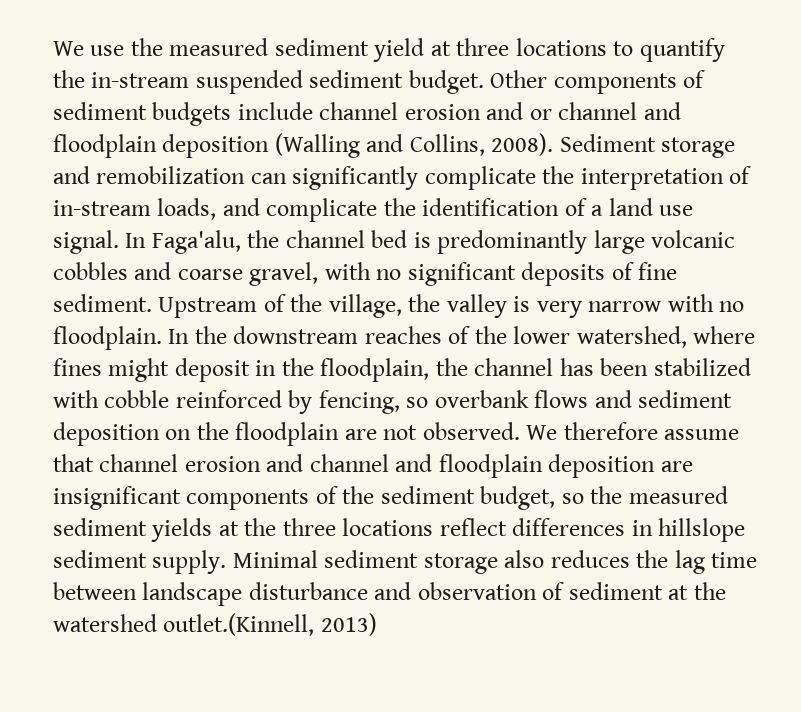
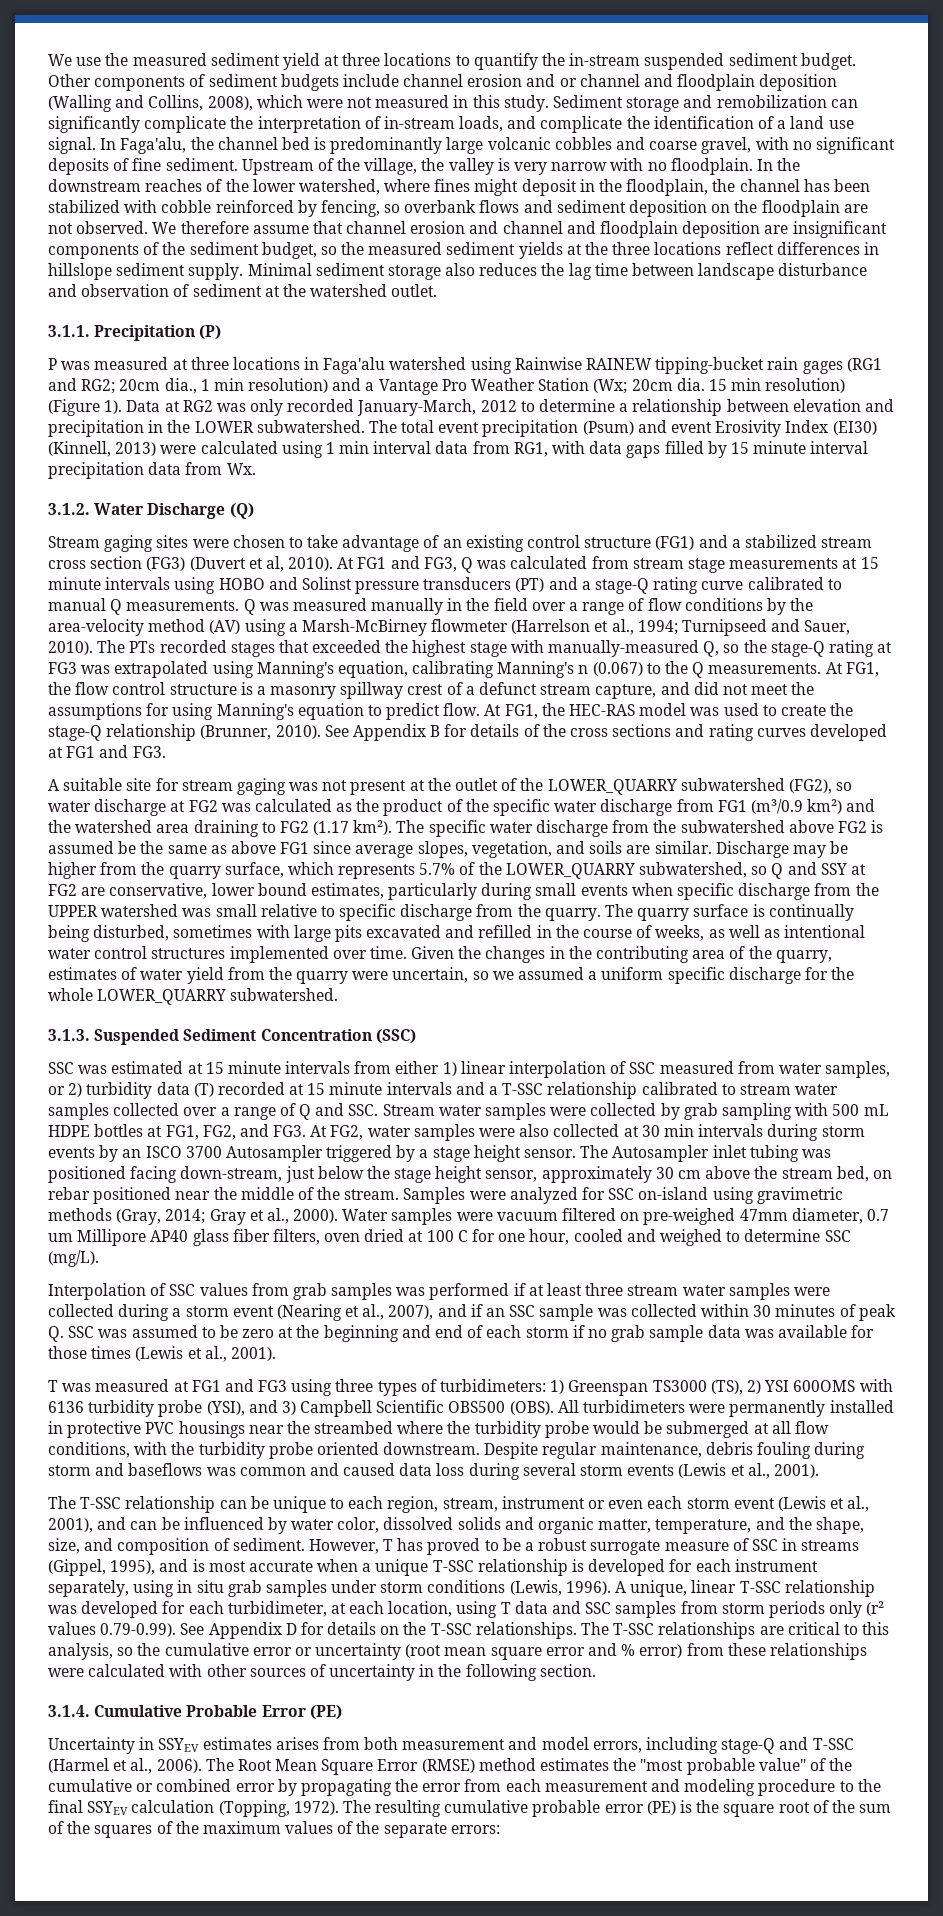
[491,133,554,156] 2008). -> [207,95,549,112] 2008), which were not measured in this study.
[163,613,377,636] outlet.(Kinnell, 2013) -> [391,284,438,297] [48,325,222,341] [48,357,882,374] [48,378,846,395] [48,399,894,416] [48,420,877,437] [48,441,869,458] [48,462,256,479] [48,503,254,519] [48,535,873,552] [48,556,879,573] [48,577,842,594] [48,598,814,615] [48,619,851,636] [48,640,893,657] [48,661,879,678] [48,682,815,699] [48,703,854,720] [48,724,887,741] [48,745,166,758] [48,778,853,795] [48,799,876,816] [48,820,884,837] [48,841,849,858] [48,862,866,879] [48,883,879,900] [48,904,854,921] [48,925,866,942] [48,946,832,963] [48,967,855,984] [48,988,339,1005] [48,1029,416,1045] [48,1061,891,1078] [48,1082,839,1099] [48,1103,889,1120] [48,1124,865,1141] [48,1145,831,1162] [48,1166,892,1183] [48,1187,843,1204] [48,1208,889,1225] [48,1229,851,1246] [48,1250,99,1267] [48,1283,830,1300] [48,1304,896,1321] [48,1325,875,1342] [48,1346,276,1362] [48,1379,893,1396] [48,1400,894,1417] [48,1421,829,1438] [48,1442,866,1459] [48,1463,819,1480] [48,1496,870,1513] [48,1517,864,1534] [48,1538,860,1555] [48,1559,818,1576] [48,1580,875,1597] [48,1601,885,1618] [48,1622,890,1639] [48,1643,867,1660] [48,1664,596,1681] [48,1705,342,1720] [48,1737,854,1754] [48,1758,853,1775] [48,1779,881,1796] [48,1800,892,1817] [48,1821,500,1838] outlet. // 3.1.1. Precipitation (P) // P was measured at three locations in Faga'alu watershed using Rainwise RAINEW tipping-bucket rain gages (RG1 and RG2; 20cm dia., 1 min resolution) and a Vantage Pro Weather Station (Wx; 20cm dia. 15 min resolution) (Figure 1). Data at RG2 was only recorded January-March, 2012 to determine a relationship between elevation and precipitation in the LOWER subwatershed. The total event precipitation (Psum) and event Erosivity Index (EI30) (Kinnell, 2013) were calculated using 1 min interval data from RG1, with data gaps filled by 15 minute interval precipitation data from Wx. // 3.1.2. Water Discharge (Q) // Stream gaging sites were chosen to take advantage of an existing control structure (FG1) and a stabilized stream cross section (FG3) (Duvert et al, 2010). At FG1 and FG3, Q was calculated from stream stage measurements at 15 minute intervals using HOBO and Solinst pressure transducers (PT) and a stage-Q rating curve calibrated to manual Q measurements. Q was measured manually in the field over a range of flow conditions by the area-velocity method (AV) using a Marsh-McBirney flowmeter (Harrelson et al., 1994; Turnipseed and Sauer, 2010). The PTs recorded stages that exceeded the highest stage with manually-measured Q, so the stage-Q rating at FG3 was extrapolated using Manning's equation, calibrating Manning's n (0.067) to the Q measurements. At FG1, the flow control structure is a masonry spillway crest of a defunct stream capture, and did not meet the assumptions for using Manning's equation to predict flow. At FG1, the HEC-RAS model was used to create the stage-Q relationship (Brunner, 2010). See Appendix B for details of the cross sections and rating curves developed at FG1 and FG3. // A suitable site for stream gaging was not present at the outlet of the LOWER_QUARRY subwatershed (FG2), so water discharge at FG2 was calculated as the product of the specific water discharge from FG1 (m³/0.9 km²) and the watershed area draining to FG2 (1.17 km²). The specific water discharge from the subwatershed above FG2 is assumed be the same as above FG1 since average slopes, vegetation, and soils are similar. Discharge may be higher from the quarry surface, which represents 5.7% of the LOWER_QUARRY subwatershed, so Q and SSY at FG2 are conservative, lower bound estimates, particularly during small events when specific discharge from the UPPER watershed was small relative to specific discharge from the quarry. The quarry surface is continually being disturbed, sometimes with large pits excavated and refilled in the course of weeks, as well as intentional water control structures implemented over time. Given the changes in the contributing area of the quarry, estimates of water yield from the quarry were uncertain, so we assumed a uniform specific discharge for the whole LOWER_QUARRY subwatershed. // 3.1.3. Suspended Sediment Concentration (SSC) // SSC was estimated at 15 minute intervals from either 1) linear interpolation of SSC measured from water samples, or 2) turbidity data (T) recorded at 15 minute intervals and a T-SSC relationship calibrated to stream water samples collected over a range of Q and SSC. Stream water samples were collected by grab sampling with 500 mL HDPE bottles at FG1, FG2, and FG3. At FG2, water samples were also collected at 30 min intervals during storm events by an ISCO 3700 Autosampler triggered by a stage height sensor. The Autosampler inlet tubing was positioned facing down-stream, just below the stage height sensor, approximately 30 cm above the stream bed, on rebar positioned near the middle of the stream. Samples were analyzed for SSC on-island using gravimetric methods (Gray, 2014; Gray et al., 2000). Water samples were vacuum filtered on pre-weighed 47mm diameter, 0.7 um Millipore AP40 glass fiber filters, oven dried at 100 C for one hour, cooled and weighed to determine SSC (mg/L). // Interpolation of SSC values from grab samples was performed if at least three stream water samples were collected during a storm event (Nearing et al., 2007), and if an SSC sample was collected within 30 minutes of peak Q. SSC was assumed to be zero at the beginning and end of each storm if no grab sample data was available for those times (Lewis et al., 2001). // T was measured at FG1 and FG3 using three types of turbidimeters: 1) Greenspan TS3000 (TS), 2) YSI 600OMS with 6136 turbidity probe (YSI), and 3) Campbell Scientific OBS500 (OBS). All turbidimeters were permanently installed in protective PVC housings near the streambed where the turbidity probe would be submerged at all flow conditions, with the turbidity probe oriented downstream. Despite regular maintenance, debris fouling during storm and baseflows was common and caused data loss during several storm events (Lewis et al., 2001). // The T-SSC relationship can be unique to each region, stream, instrument or even each storm event (Lewis et al., 2001), and can be influenced by water color, dissolved solids and organic matter, temperature, and the shape, size, and composition of sediment. However, T has proved to be a robust surrogate measure of SSC in streams (Gippel, 1995), and is most accurate when a unique T-SSC relationship is developed for each instrument separately, using in situ grab samples under storm conditions (Lewis, 1996). A unique, linear T-SSC relationship was developed for each turbidimeter, at each location, using T data and SSC samples from storm periods only (r² values 0.79-0.99). See Appendix D for details on the T-SSC relationships. The T-SSC relationships are critical to this analysis, so the cumulative error or uncertainty (root mean square error and % error) from these relationships were calculated with other sources of uncertainty in the following section. // 3.1.4. Cumulative Probable Error (PE) // Uncertainty in SSYEV estimates arises from both measurement and model errors, including stage-Q and T-SSC (Harmel et al., 2006). The Root Mean Square Error (RMSE) method estimates the "most probable value" of the cumulative or combined error by propagating the error from each measurement and modeling procedure to the final SSYEV calculation (Topping, 1972). The resulting cumulative probable error (PE) is the square root of the sum of the squares of the maximum values of the separate errors:

